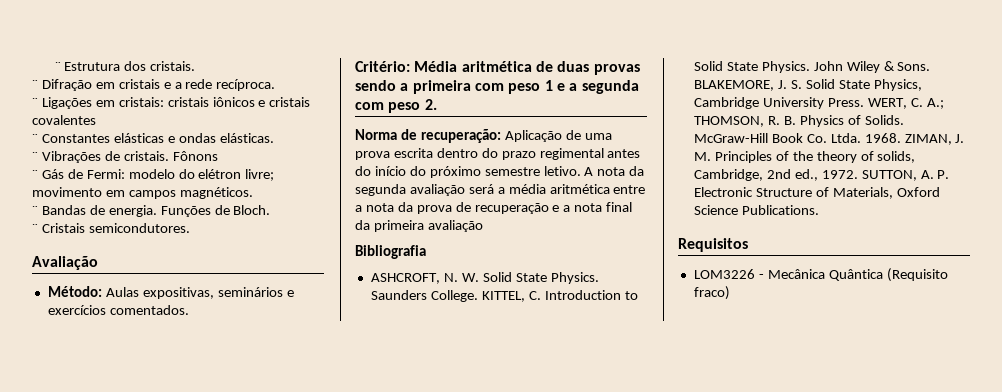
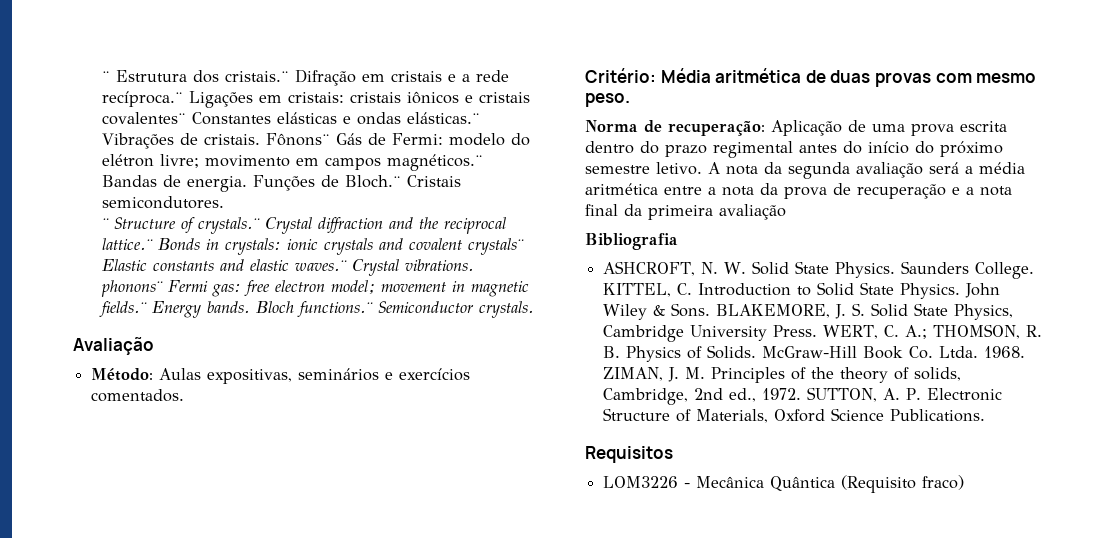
[150,61,196,71] [32,80,38,89] cristais. // ¨ -> [225,71,290,82] cristais.¨
[216,79,276,91] [32,98,38,107] recíproca. // ¨ -> [102,91,184,107] recíproca.¨
[32,115,96,125] [32,134,38,143] covalentes // ¨ -> [102,112,187,125] covalentes¨
[219,133,274,143] [32,152,38,161] elásticas. // ¨ -> [407,112,481,124] elásticas.¨
[172,151,218,161] [32,170,38,179] Fônons // ¨ -> [266,133,331,146] Fônons¨
[179,187,253,199] [32,206,38,215] magnéticos. // ¨ -> [387,154,484,171] magnéticos.¨
[233,205,271,215] [32,223,190,233] Bloch. // ¨ Cristais semicondutores. -> [345,175,462,188] [102,196,225,209] [102,217,507,234] [102,238,525,255] [102,259,475,276] [101,280,530,297] [99,301,535,318] Bloch.¨ Cristais semicondutores. // ¨ Structure of crystals.¨ Crystal diffraction and the reciprocal lattice.¨ Bonds in crystals: ionic crystals and covalent crystals¨ Elastic constants and elastic waves.¨ Crystal vibrations. phonons¨ Fermi gas: free electron model; movement in magnetic fields.¨ Energy bands. Bloch functions.¨ Semiconductor crystals.
[355,80,639,94] [355,99,437,113] sendo a primeira com peso 1 e a segunda com peso 2. -> [935,73,1037,83] [585,93,630,107] com mesmo peso.

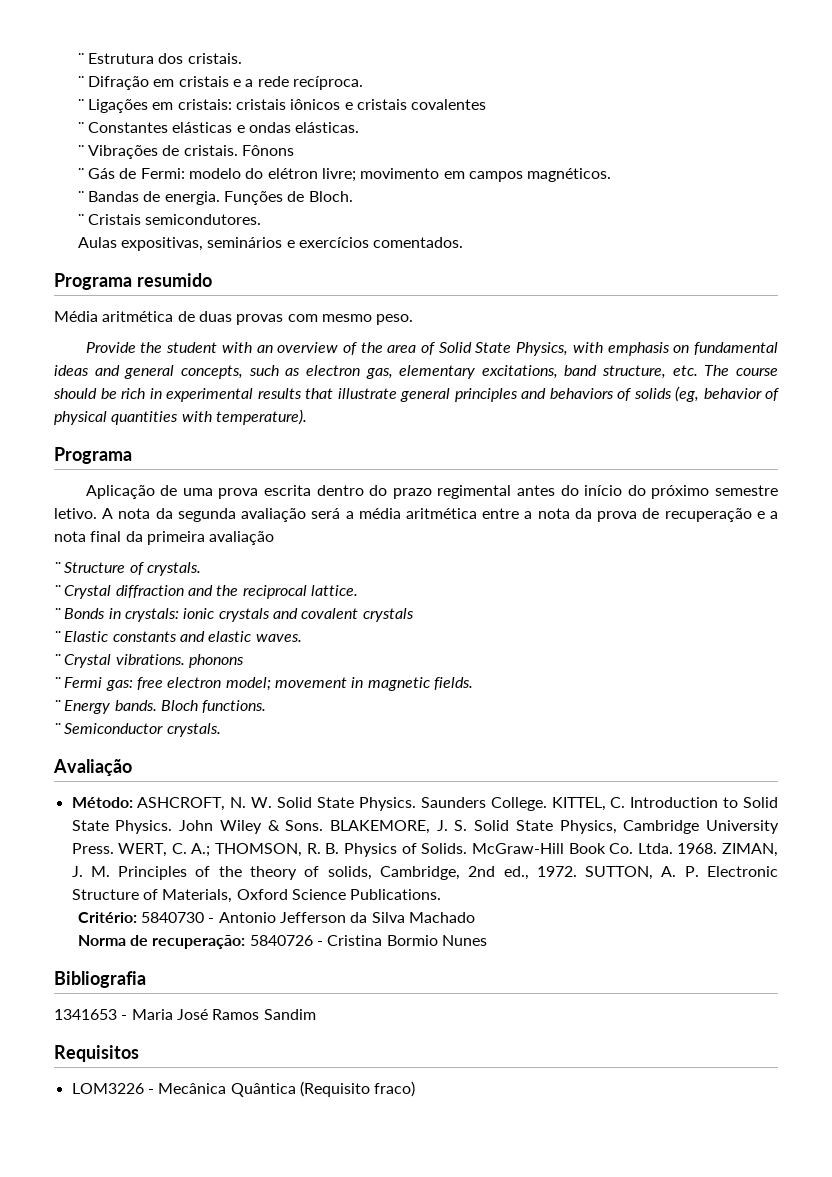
[225,71,290,82] cristais.¨ -> [187,53,242,64] [77,76,84,87] cristais. // ¨
[102,91,184,107] recíproca.¨ -> [292,76,363,90] [77,99,84,110] recíproca. // ¨
[102,112,187,125] covalentes¨ -> [411,99,487,110] [77,122,84,133] covalentes // ¨
[407,112,481,124] elásticas.¨ -> [295,122,360,133] [77,145,84,156] elásticas. // ¨
[266,133,331,146] Fônons¨ -> [241,145,294,156] [77,168,84,179] Fônons // ¨
[387,154,484,171] magnéticos.¨ -> [527,168,612,182] [77,191,84,202] magnéticos. // ¨
[345,175,402,188] Bloch.¨ -> [308,191,353,202] [77,214,84,225] Bloch. // ¨
[102,217,507,234] [102,238,525,255] [102,259,475,276] [101,280,530,297] [99,301,535,318] [73,337,154,355] [91,368,154,381] ¨ Structure of crystals.¨ Crystal diffraction and the reciprocal lattice.¨ Bonds in crystals: ionic crystals and covalent crystals¨ Elastic constants and elastic waves.¨ Crystal vibrations. phonons¨ Fermi gas: free electron model; movement in magnetic fields.¨ Energy bands. Bloch functions.¨ Semiconductor crystals. // Avaliação // Método: -> (262, 219) none
[585,68,656,83] Critério: -> [54,273,212,290] Programa resumido //
[585,120,765,136] Norma de recuperação: -> [85,342,778,356] [54,365,778,379] [53,386,779,402] [54,409,307,425] [54,447,132,464] Provide the student with an overview of the area of Solid State Physics, with emphasis on fundamental ideas and general concepts, such as electron gas, elementary excitations, band structure, etc. The course should be rich in experimental results that illustrate general principles and behaviors of solids (eg, behavior of physical quantities with temperature). // Programa //
[585,233,678,250] Bibliografia // -> [54,562,201,576] [54,585,358,599] [54,608,414,622] [54,631,302,642] [54,654,244,668] [54,677,473,691] [54,700,267,714] [54,723,221,737] [53,759,132,776] [71,797,133,808] ¨ Structure of crystals. // ¨ Crystal diffraction and the reciprocal lattice. // ¨ Bonds in crystals: ionic crystals and covalent crystals // ¨ Elastic constants and elastic waves. // ¨ Crystal vibrations. phonons // ¨ Fermi gas: free electron model; movement in magnetic fields. // ¨ Energy bands. Bloch functions. // ¨ Semiconductor crystals. // Avaliação // Método:
(986, 415) none -> [77,912,475,923] [77,935,487,949] [54,971,146,988] [54,1009,316,1020] // Critério: 5840730 - Antonio Jefferson da Silva Machado // Norma de recuperação: 5840726 - Cristina Bormio Nunes // Bibliografia // 1341653 - Maria José Ramos Sandim

